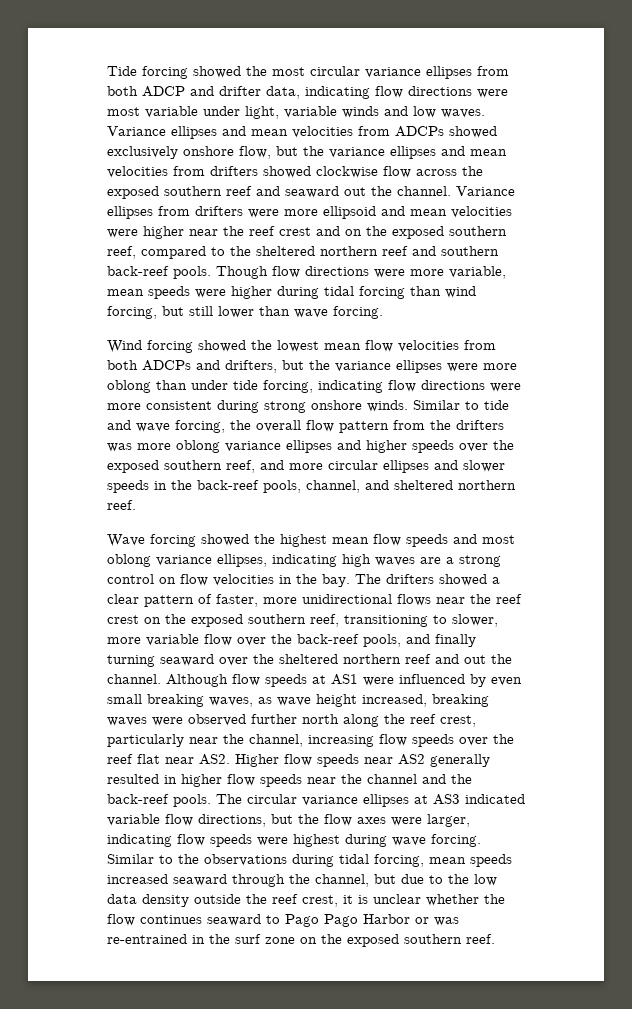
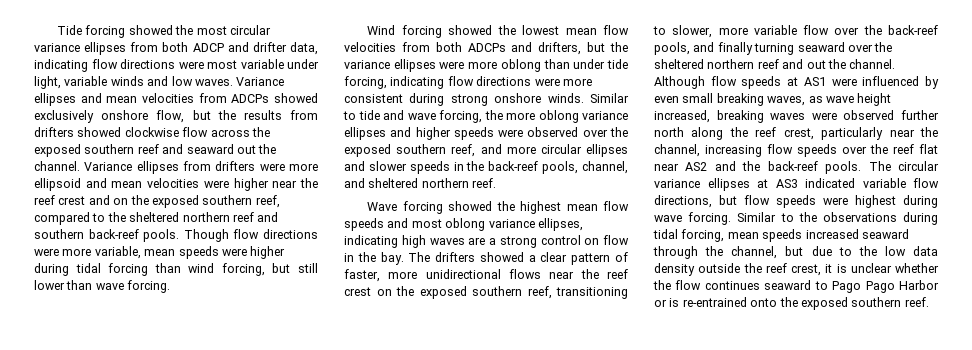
[329,146,507,159] [107,166,168,178] variance ellipses and mean velocities -> [243,110,282,120] results
[256,420,504,433] [107,443,132,452] overall flow pattern from the drifters was -> (503, 115) none
(454, 446) none -> [498,127,579,137] were observed
[213,574,274,586] velocities -> (629, 240) none
[199,754,490,767] [107,774,417,787] AS2. Higher flow speeds near AS2 generally resulted in higher flow speeds near the channel -> [685,162,708,171] AS2
[298,814,470,827] [107,834,172,847] the flow axes were larger, indicating -> (737, 200) none
[434,917,459,926] [107,934,317,944] was re-entrained in the surf zone on -> [669,297,778,307] is re-entrained onto

